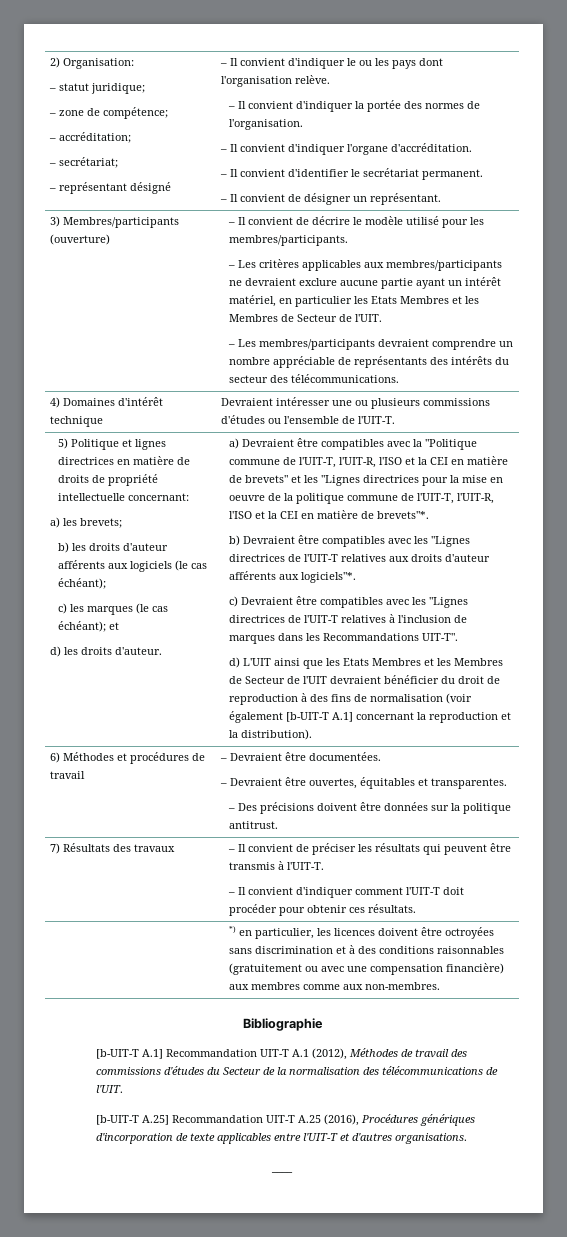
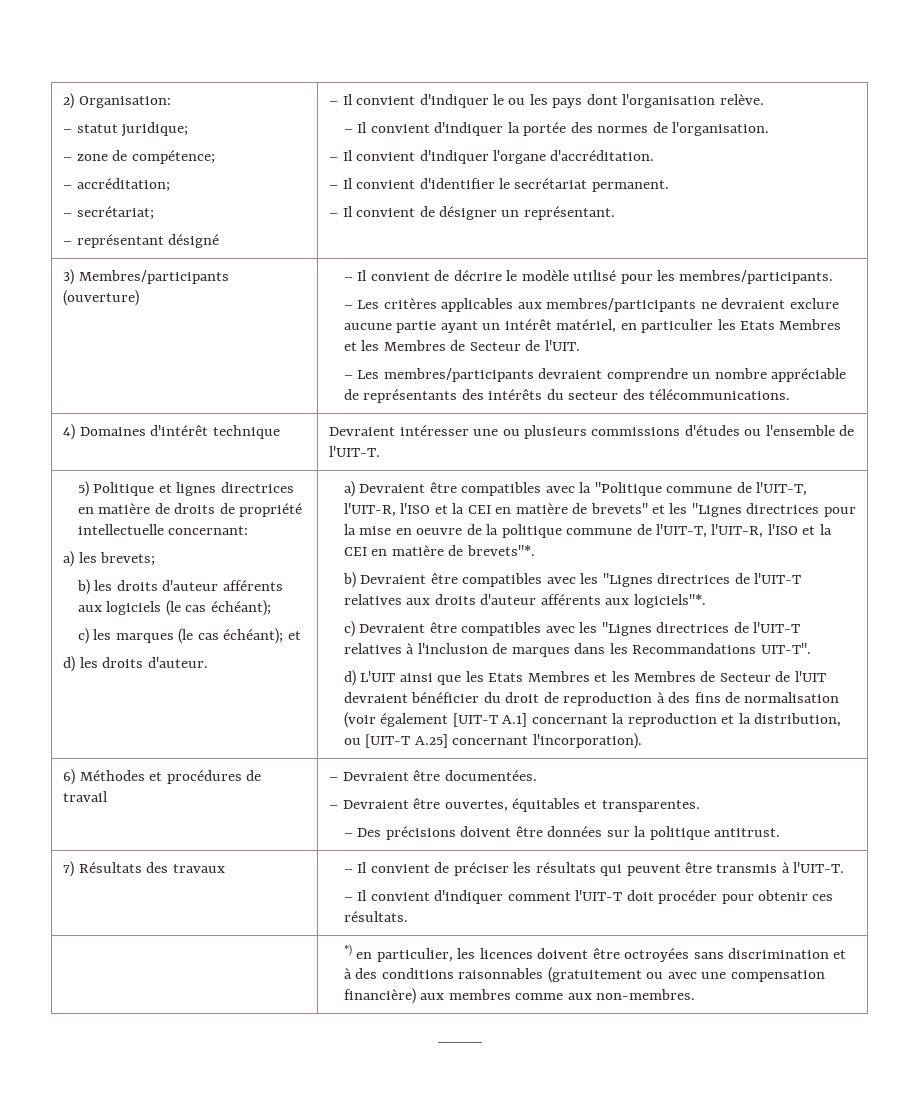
[286,712,330,722] [b-UIT-T -> [452,713,498,727] [UIT-T
[241,729,313,740] distribution). -> [753,713,841,727] [343,733,642,749] distribution, ou [UIT-T A.25] concernant l'incorporation).
[242,1018,323,1031] [95,1048,467,1060] [95,1066,498,1075] [95,1085,123,1093] [95,1114,475,1126] [95,1133,467,1144] // Bibliographie // [b-UIT-T A.1] Recommandation UIT-T A.1 (2012), Méthodes de travail des commissions d'études du Secteur de la normalisation des télécommunications de l'UIT. // [b-UIT-T A.25] Recommandation UIT-T A.25 (2016), Procédures génériques d'incorporation de texte applicables entre l'UIT-T et d'autres organisations. -> (696, 994) none

